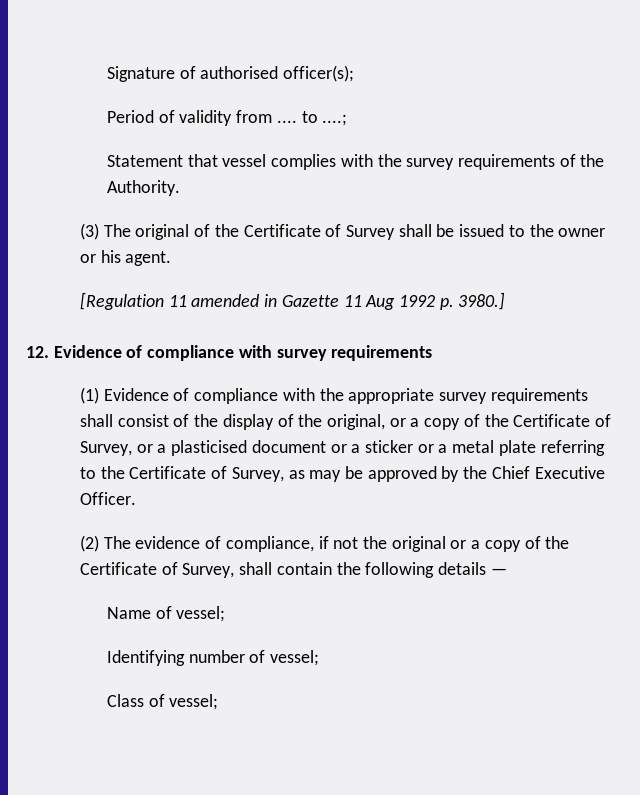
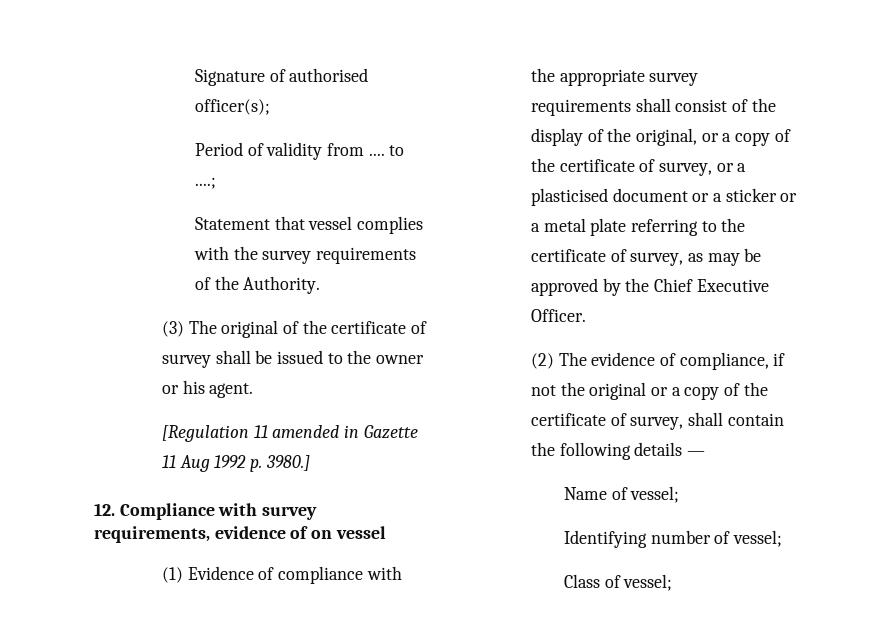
[243,224,396,240] Certificate of Survey -> [331,321,428,334] [161,354,211,368] certificate of survey
[53,345,433,361] Evidence of compliance with survey requirements -> [119,503,318,520] [94,526,386,543] Compliance with survey requirements, evidence of on vessel
[513,414,612,427] [79,441,132,456] Certificate of Survey, -> [559,159,712,176] certificate of survey,
[129,466,284,482] Certificate of Survey, -> [530,249,684,266] certificate of survey,
[79,562,235,578] Certificate of Survey, -> [530,413,684,430] certificate of survey,

